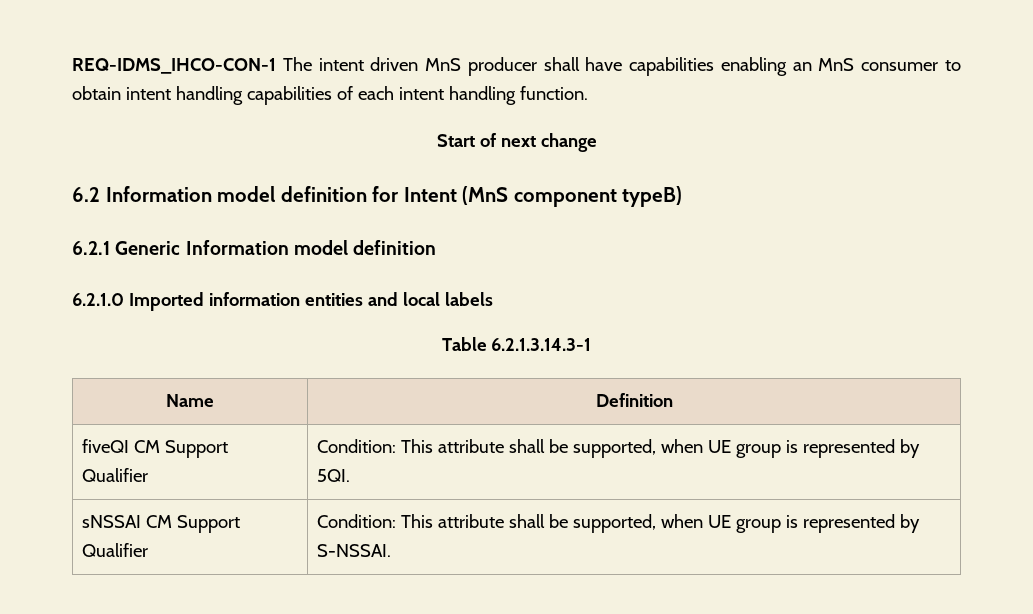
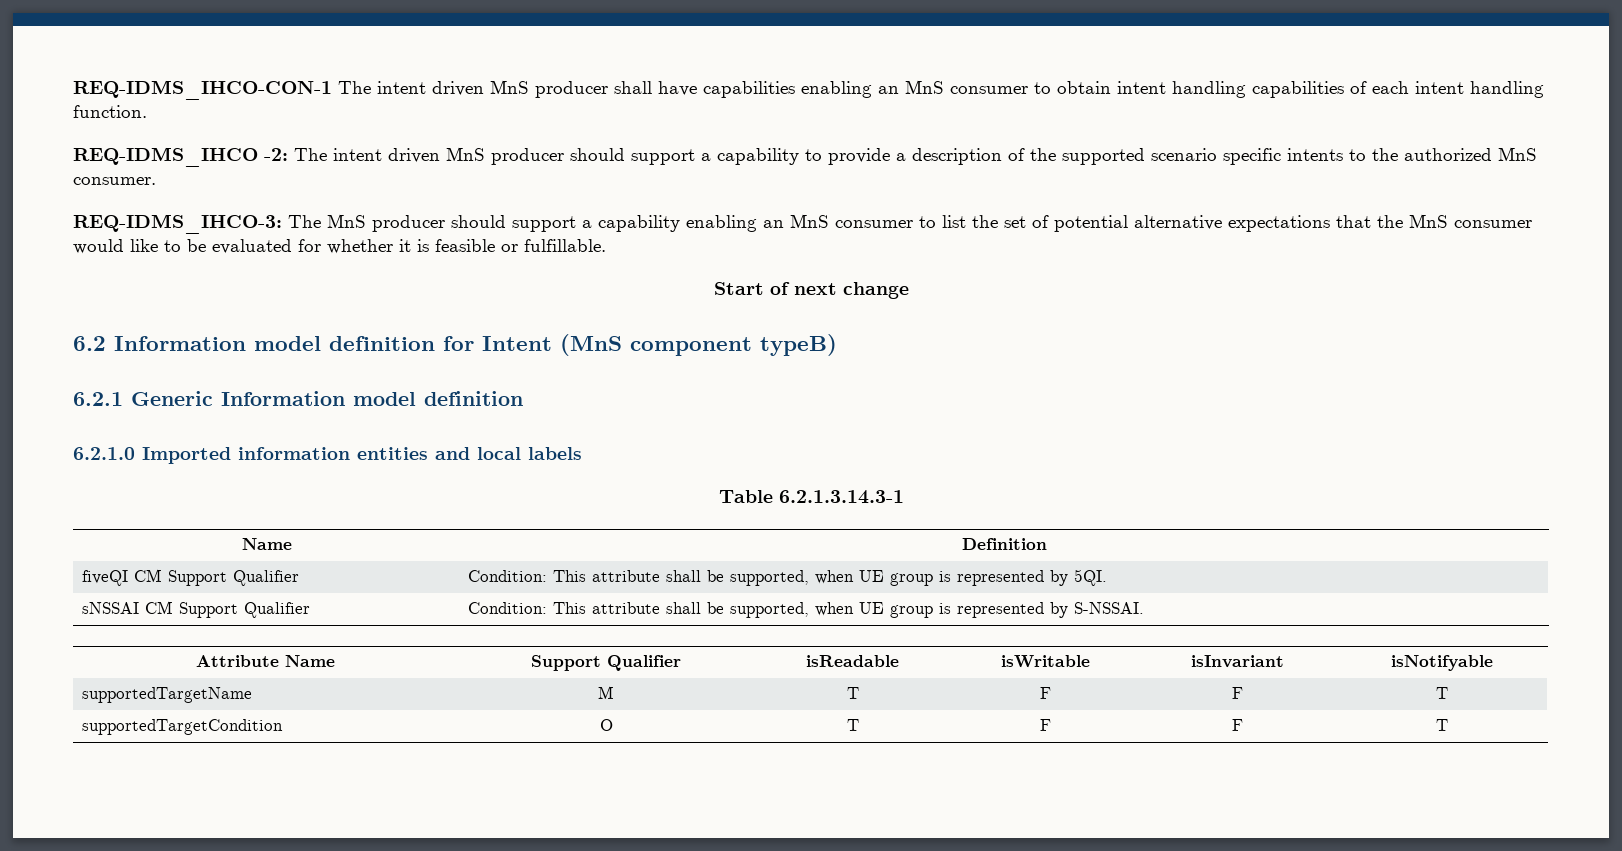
(588, 93) none -> [73,147,1537,167] [73,177,156,185] [73,214,1532,234] [73,239,606,254] // REQ-IDMS_IHCO -2: The intent driven MnS producer should support a capability to provide a description of the supported scenario specific intents to the authorized MnS consumer. // REQ-IDMS_IHCO-3: The MnS producer should support a capability enabling an MnS consumer to list the set of potential alternative expectations that the MnS consumer would like to be evaluated for whether it is feasible or fulfillable.
(391, 550) none -> [196,655,335,667] [531,655,681,671] [806,655,899,667] [1000,655,1090,668] [1191,655,1284,668] [1390,655,1493,671] [81,687,252,703] [598,686,614,699] [846,687,859,699] [1039,687,1051,699] [1232,687,1243,699] [1435,687,1448,699] [81,719,283,735] [599,719,613,731] [846,719,859,731] [1039,719,1051,731] [1232,719,1243,731] [1435,719,1448,731] // Attribute Name | Support Qualifier | isReadable | isWritable | isInvariant | isNotifyable // supportedTargetName | M | T | F | F | T // supportedTargetCondition | O | T | F | F | T

